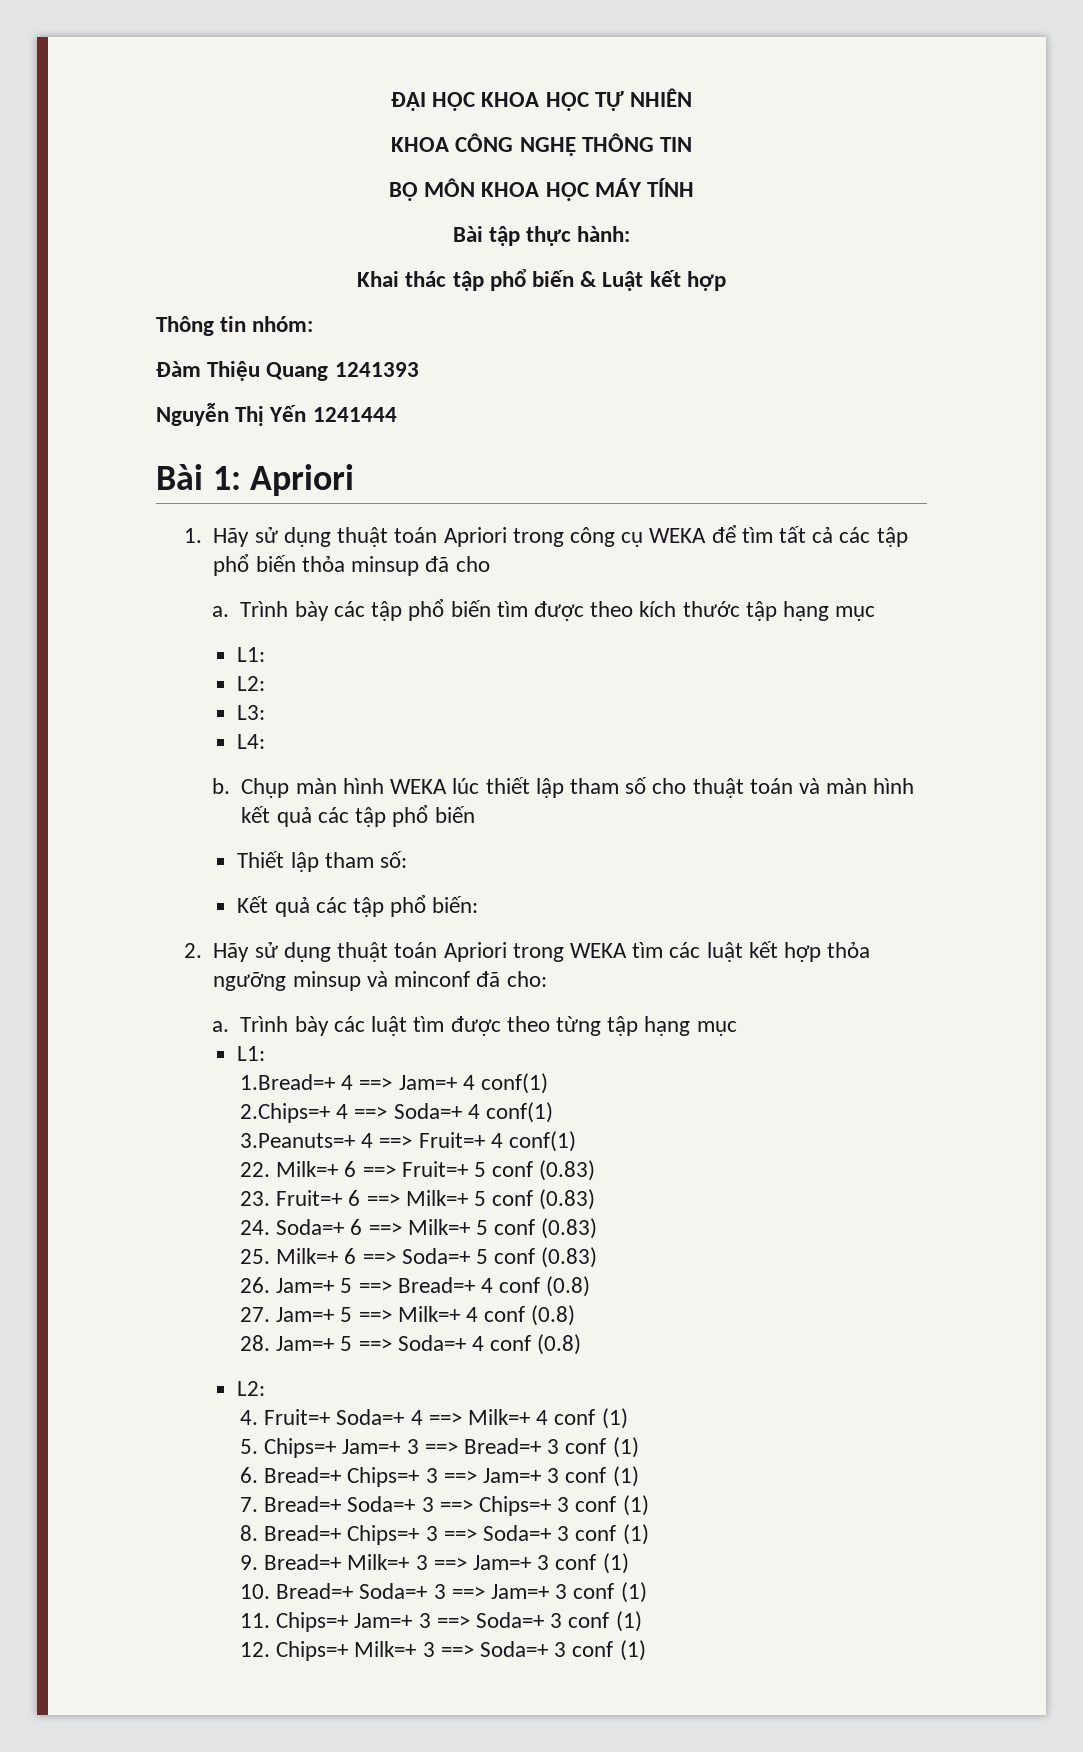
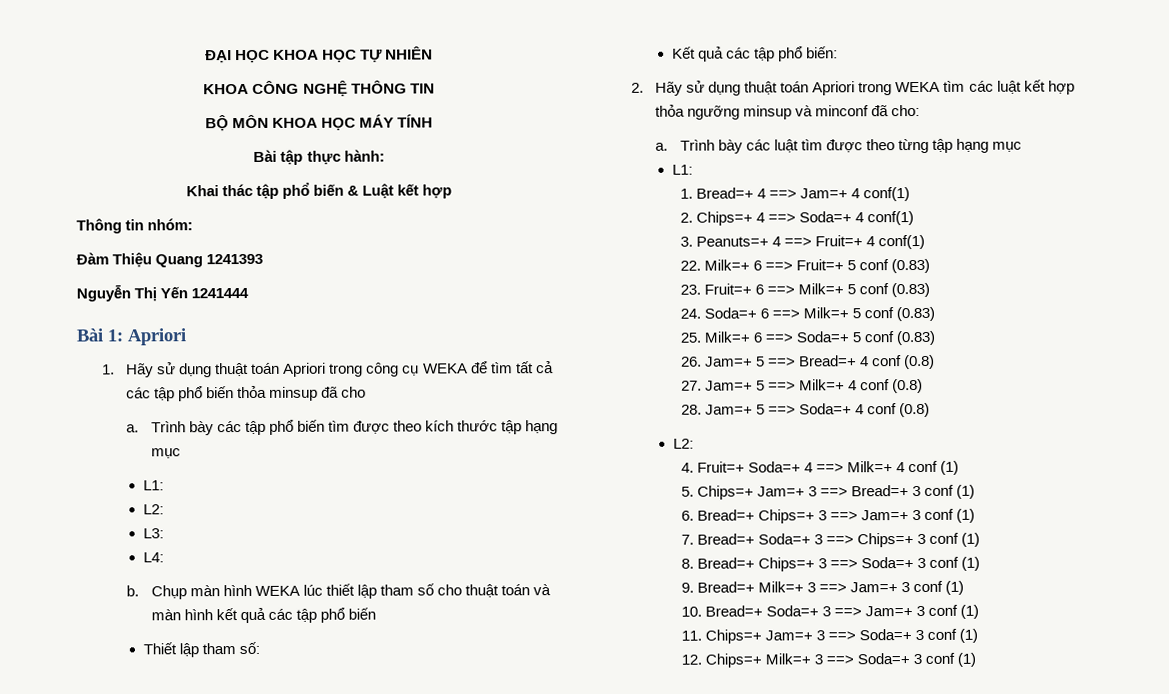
[239,1074,335,1090] 1.Bread=+ -> [679,187,754,199] 1. Bread=+
[239,1103,330,1123] 2.Chips=+ -> [679,211,753,226] 2. Chips=+
[239,1133,355,1148] 3.Peanuts=+ -> [679,236,769,247] 3. Peanuts=+

